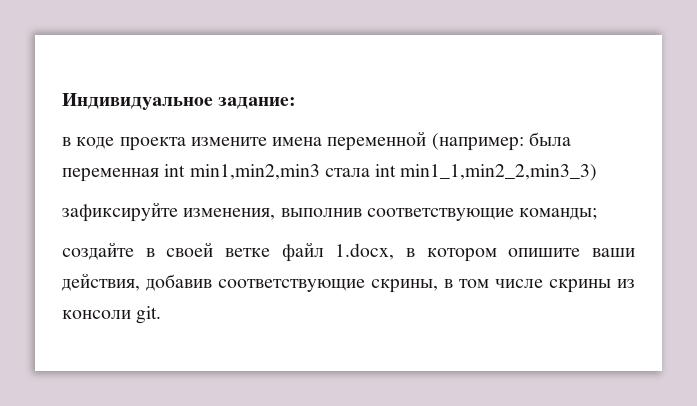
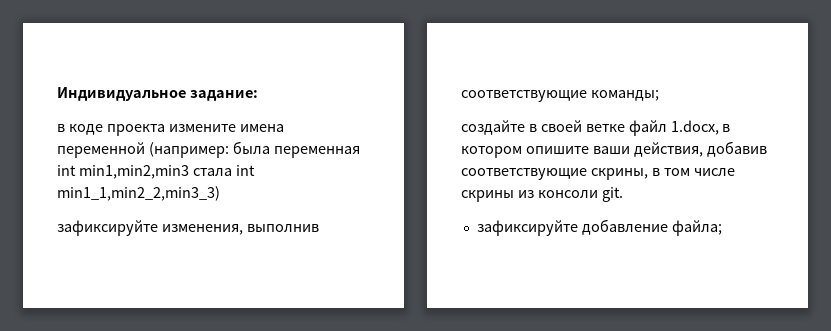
(162, 315) none -> [476,219,722,236] // зафиксируйте добавление файла;

